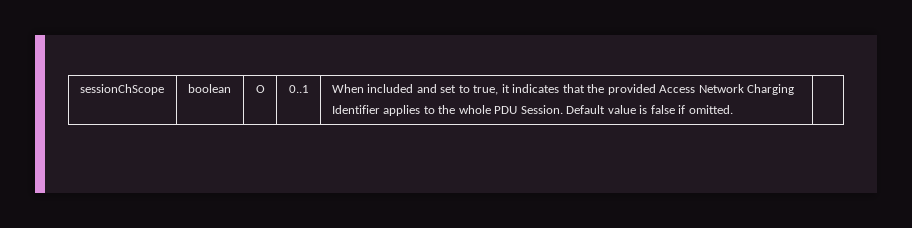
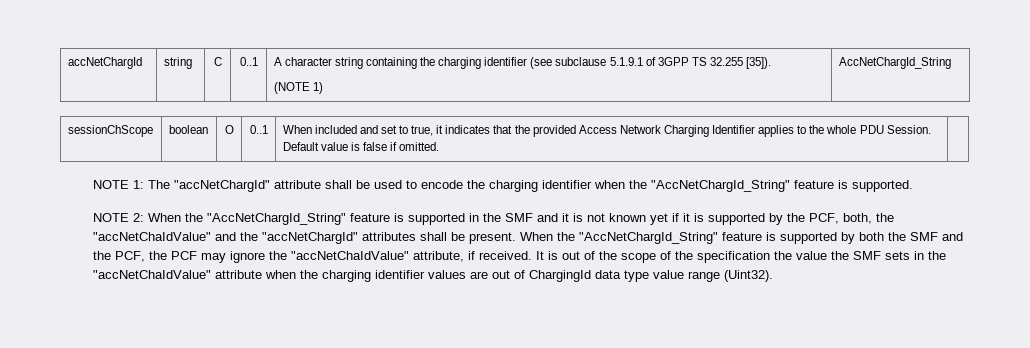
(79, 89) none -> [67,57,142,69] [163,57,192,69] [213,57,222,66] [239,57,258,66] [273,57,772,69] [273,82,323,94] [838,57,951,69] accNetChargId | string | C | 0..1 | A character string containing the charging identifier (see subclause 5.1.9.1 of 3GPP TS 32.255 [35]). // (NOTE 1) | AccNetChargId_String //
(733, 109) none -> [92,180,913,192] [92,213,894,225] [92,232,963,244] [92,251,946,263] [92,270,773,282] // NOTE 1: The "accNetChargId" attribute shall be used to encode the charging identifier when the "AccNetChargId_String" feature is supported. // NOTE 2: When the "AccNetChargId_String" feature is supported in the SMF and it is not known yet if it is supported by the PCF, both, the "accNetChaIdValue" and the "accNetChargId" attributes shall be present. When the "AccNetChargId_String" feature is supported by both the SMF and the PCF, the PCF may ignore the "accNetChaIdValue" attribute, if received. It is out of the scope of the specification the value the SMF sets in the "accNetChaIdValue" attribute when the charging identifier values are out of ChargingId data type value range (Uint32).

